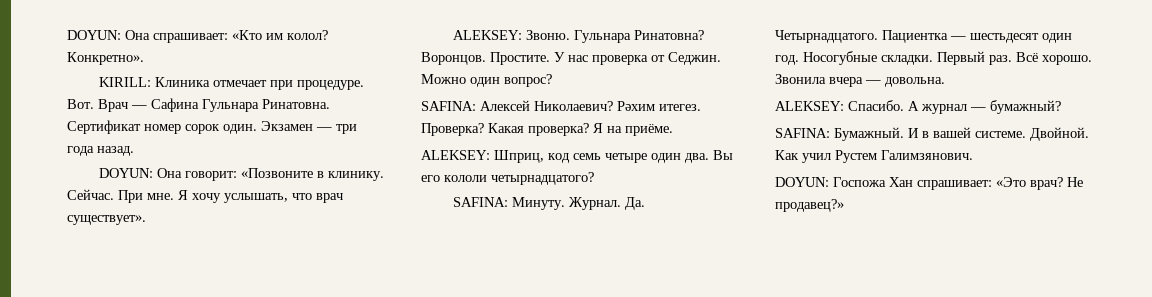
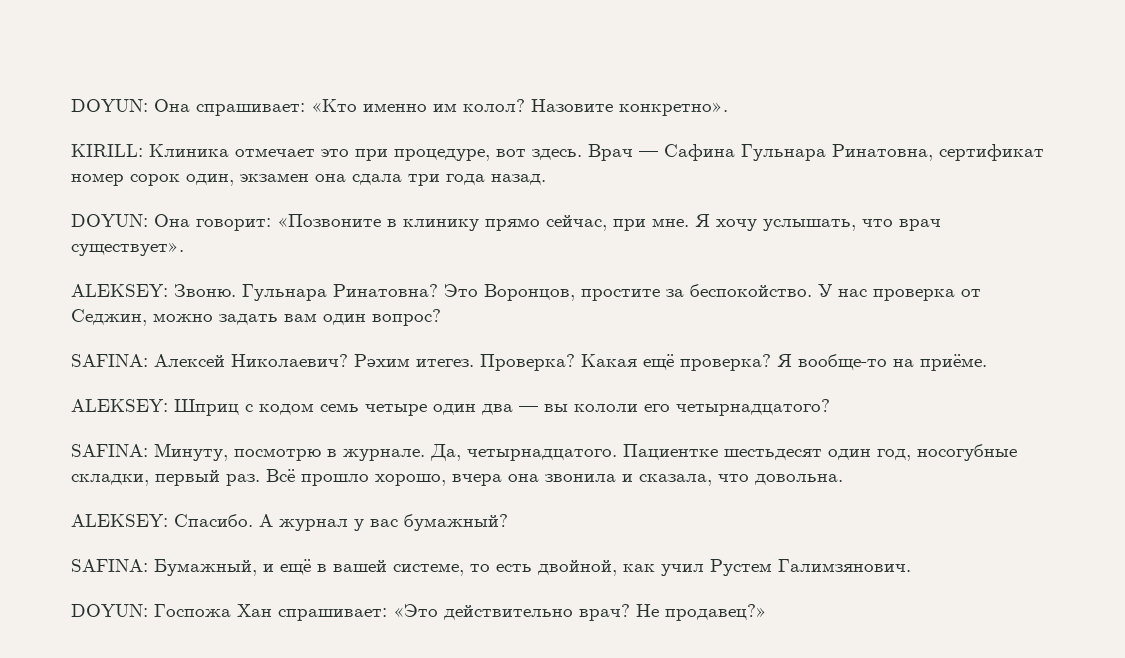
(262, 35) none -> [363,103,427,112] именно
[67,52,144,65] Конкретно». -> [531,99,728,116] Назовите конкретно».
[269,80,364,90] [67,98,330,112] [67,120,332,134] при процедуре. Вот. Врач — Сафина Гульнара Ринатовна. Сертификат номер сорок один. Экзамен — -> [321,144,1044,161] [71,173,402,186] это при процедуре, вот здесь. Врач — Сафина Гульнара Ринатовна, сертификат номер сорок один, экзамен она сдала
[327,171,384,181] [67,189,143,203] клинику. Сейчас. При -> [403,215,646,231] клинику прямо сейчас, при
[421,52,721,65] [421,74,466,84] Воронцов. Простите. У нас проверка от Седжин. Можно -> [444,284,981,301] [71,309,317,326] Это Воронцов, простите за беспокойство. У нас проверка от Седжин, можно задать вам
(524, 128) none -> [643,354,674,370] ещё
(603, 128) none -> [798,354,887,370] вообще-то
[494,150,733,163] [421,172,594,185] [452,197,645,210] [775,30,1072,43] [775,51,1092,65] [775,74,881,87] Шприц, код семь четыре один два. Вы его кололи четырнадцатого? // SAFINA: Минуту. Журнал. Да. Четырнадцатого. Пациентка — шестьдесят один год. Носогубные складки. Первый раз. Всё хорошо. Звонила вчера — -> [174,399,830,416] [71,443,1017,461] [71,469,749,486] Шприц с кодом семь четыре один два — вы кололи его четырнадцатого? // SAFINA: Минуту, посмотрю в журнале. Да, четырнадцатого. Пациентке шестьдесят один год, носогубные складки, первый раз. Всё прошло хорошо, вчера она звонила и сказала, что
[970,107,986,111] — -> [354,519,398,531] у вас
[834,127,1089,141] [775,150,799,160] Бумажный. И в вашей системе. Двойной. Как -> [154,559,655,576] Бумажный, и ещё в вашей системе, то есть двойной, как
(1026, 182) none -> [444,605,573,620] действительно

